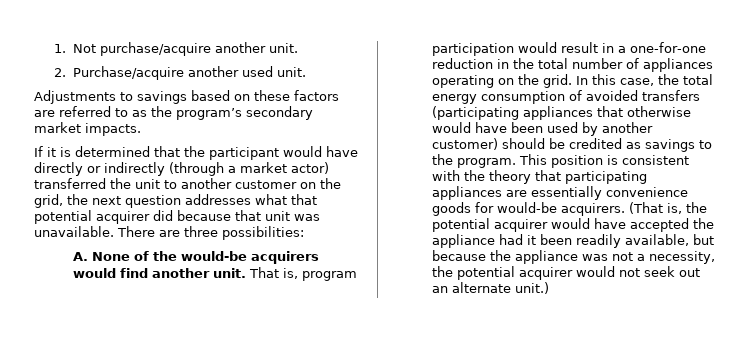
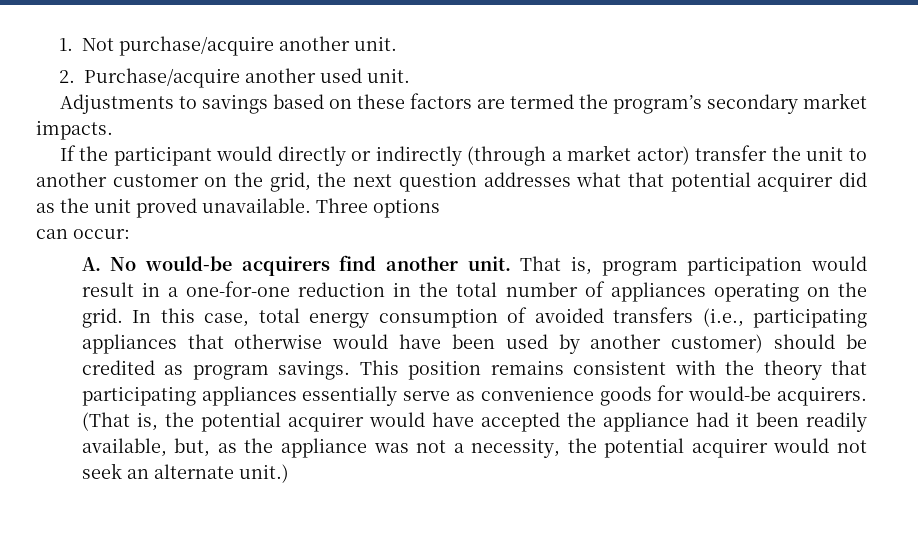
[59,106,147,117] referred to as -> [509,94,574,109] termed
[47,146,180,157] it is determined that -> (76, 153) none
[326,146,358,157] have -> (273, 153) none
[34,178,106,189] transferred -> [695,145,768,161] transfer
[177,210,320,221] [34,226,304,240] [73,251,178,261] because that unit was unavailable. There are three possibilities: // A. None of the -> [36,198,440,218] [36,229,130,239] [81,257,137,271] as the unit proved unavailable. Three options // can occur: // A. No
[73,268,117,278] would -> (330, 266) none
[658,74,680,85] the -> (250, 320) none
[432,106,520,120] (participating -> [702,308,867,328] (i.e., participating
[645,139,713,152] [432,154,517,168] savings to the program. -> [192,360,351,380] program savings.
[607,155,619,165] is -> [490,360,564,375] remains
[506,186,603,200] are essentially -> [302,386,475,406] essentially serve as
[693,234,715,245] [432,250,487,261] but because -> [174,438,237,457] but, as
[679,268,701,277] out -> (122, 471) none

